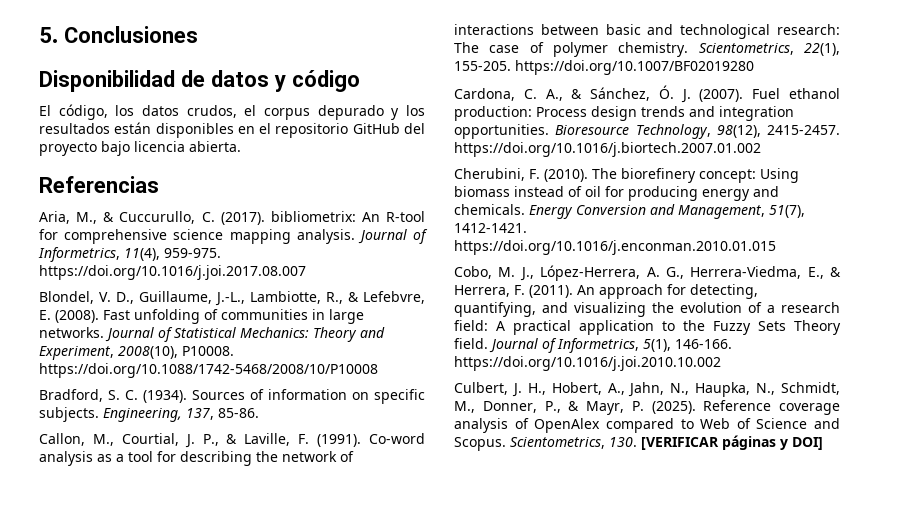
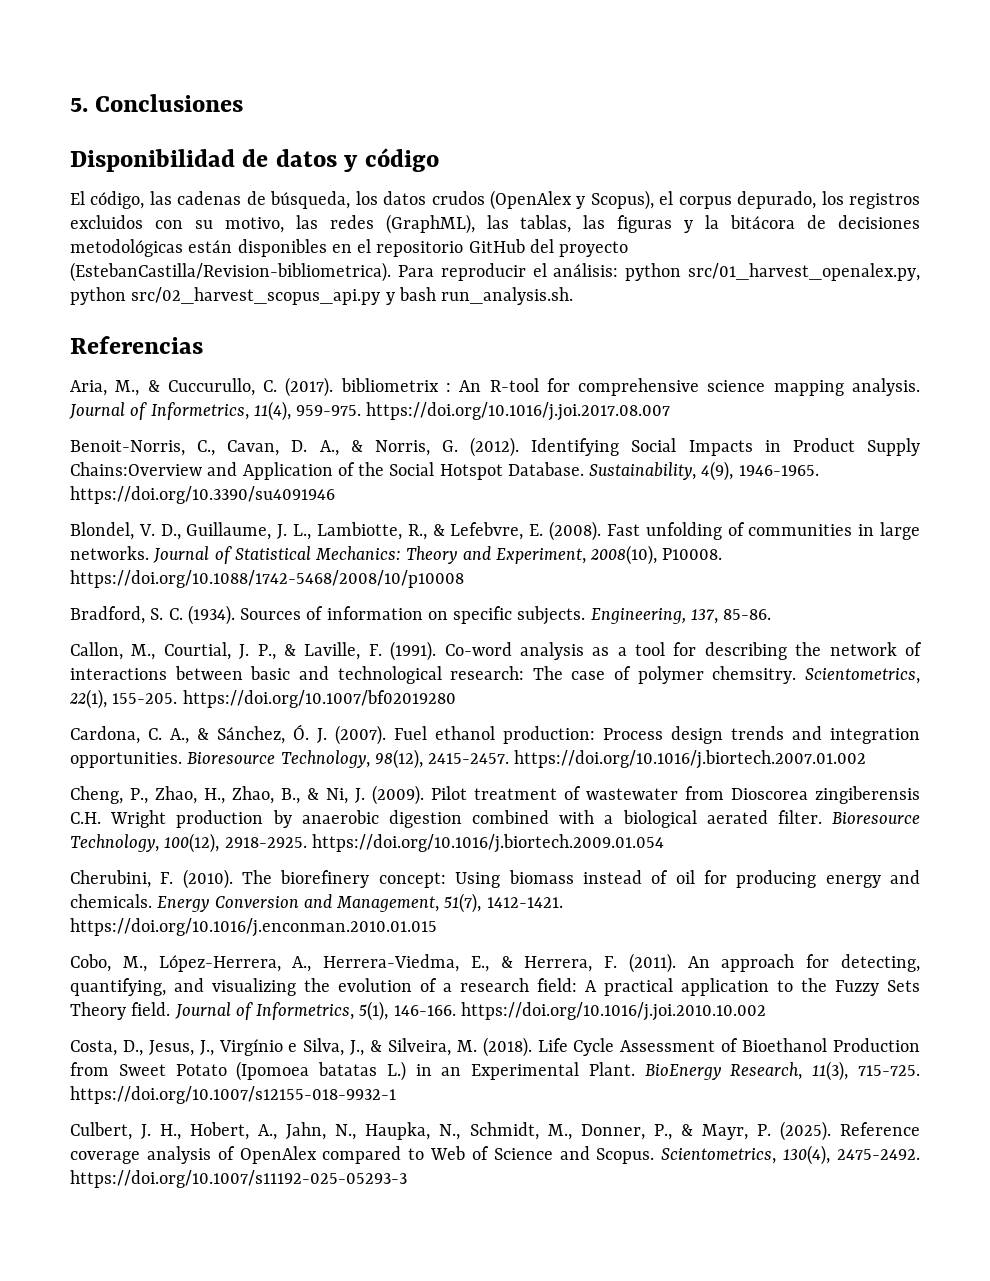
[115,105,426,120] [39,123,110,134] los datos crudos, el corpus depurado y los resultados -> [149,190,920,210] [70,214,920,234] [70,239,183,257] las cadenas de búsqueda, los datos crudos (OpenAlex y Scopus), el corpus depurado, los registros excluidos con su motivo, las redes (GraphML), las tablas, las figuras y la bitácora de decisiones metodológicas
[101,141,241,156] bajo licencia abierta. -> [70,262,920,282] [70,287,574,305] (EstebanCastilla/Revision-bibliometrica). Para reproducir el análisis: python src/01_harvest_openalex.py, python src/02_harvest_scopus_api.py y bash run_analysis.sh.
[270,211,356,222] bibliometrix: -> [340,378,451,392] bibliometrix :
(306, 272) none -> [70,437,920,457] [70,461,819,481] [70,486,335,504] // Benoit-Norris, C., Cavan, D. A., & Norris, G. (2012). Identifying Social Impacts in Product Supply Chains:Overview and Application of the Social Hotspot Database. Sustainability, 4(9), 1946-1965. https://doi.org/10.3390/su4091946
[215,292,245,306] J.-L., -> [277,524,312,540] J. L.,
[39,363,378,378] https://doi.org/10.1088/1742-5468/2008/10/P10008 -> [70,570,464,588] https://doi.org/10.1088/1742-5468/2008/10/p10008
[618,42,689,57] chemistry. -> [712,666,797,684] chemsitry.
[515,60,754,75] https://doi.org/10.1007/BF02019280 -> [182,690,456,708] https://doi.org/10.1007/bf02019280
(761, 149) none -> [70,785,920,805] [70,810,920,828] [70,833,664,853] // Cheng, P., Zhao, H., Zhao, B., & Ni, J. (2009). Pilot treatment of wastewater from Dioscorea zingiberensis C.H. Wright production by anaerobic digestion combined with a biological aerated filter. Bioresource Technology, 100(12), 2918-2925. https://doi.org/10.1016/j.biortech.2009.01.054
[498,265,684,281] M. J., López-Herrera, A. G., -> [122,955,312,972] M., López-Herrera, A.,
(721, 363) none -> [70,1037,920,1057] [70,1061,920,1081] [70,1086,396,1104] // Costa, D., Jesus, J., Virgínio e Silva, J., & Silveira, M. (2018). Life Cycle Assessment of Bioethanol Production from Sweet Potato (Ipomoea batatas L.) in an Experimental Plant. BioEnergy Research, 11(3), 715-725. https://doi.org/10.1007/s12155-018-9932-1
[609,435,823,450] 130. [VERIFICAR páginas y DOI] -> [783,1145,920,1165] [70,1170,407,1188] 130(4), 2475-2492. https://doi.org/10.1007/s11192-025-05293-3

